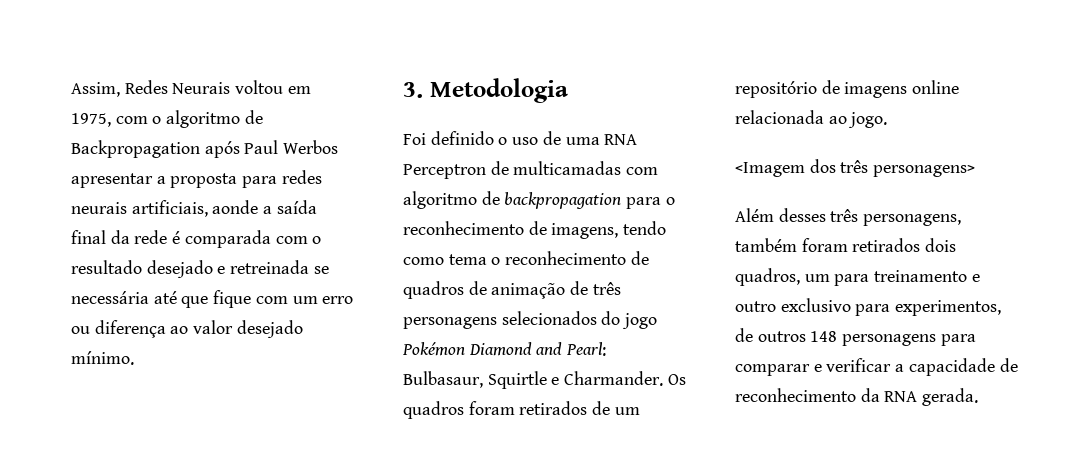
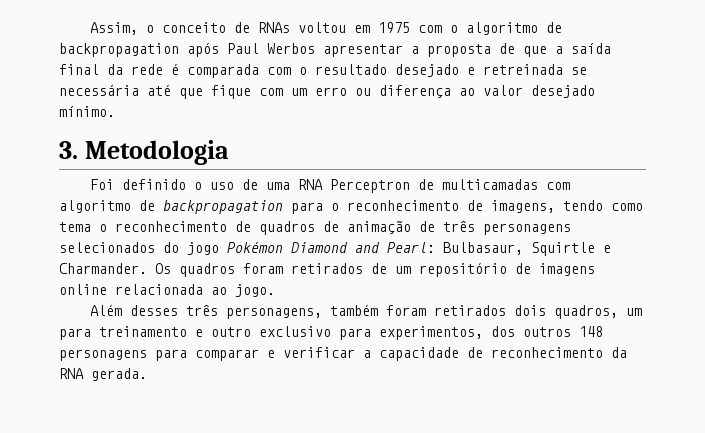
[124,80,231,94] Redes Neurais -> [145,22,290,33] o conceito de RNAs
[71,113,111,127] 1975, -> [377,22,410,33] 1975
[71,140,200,158] Backpropagation -> [59,43,179,57] backpropagation
[242,170,322,188] [71,200,259,217] para redes neurais artificiais, aonde -> [499,43,547,57] de que
[735,159,976,177] // <Imagem dos três personagens> -> (275, 290) none
[735,328,753,342] de -> [491,326,515,337] dos

